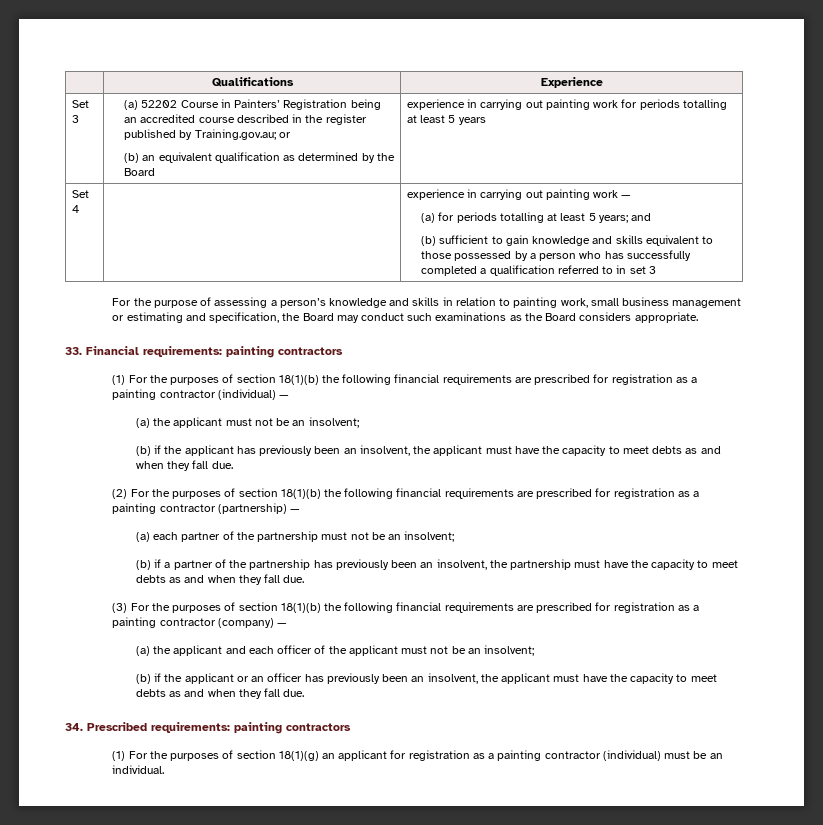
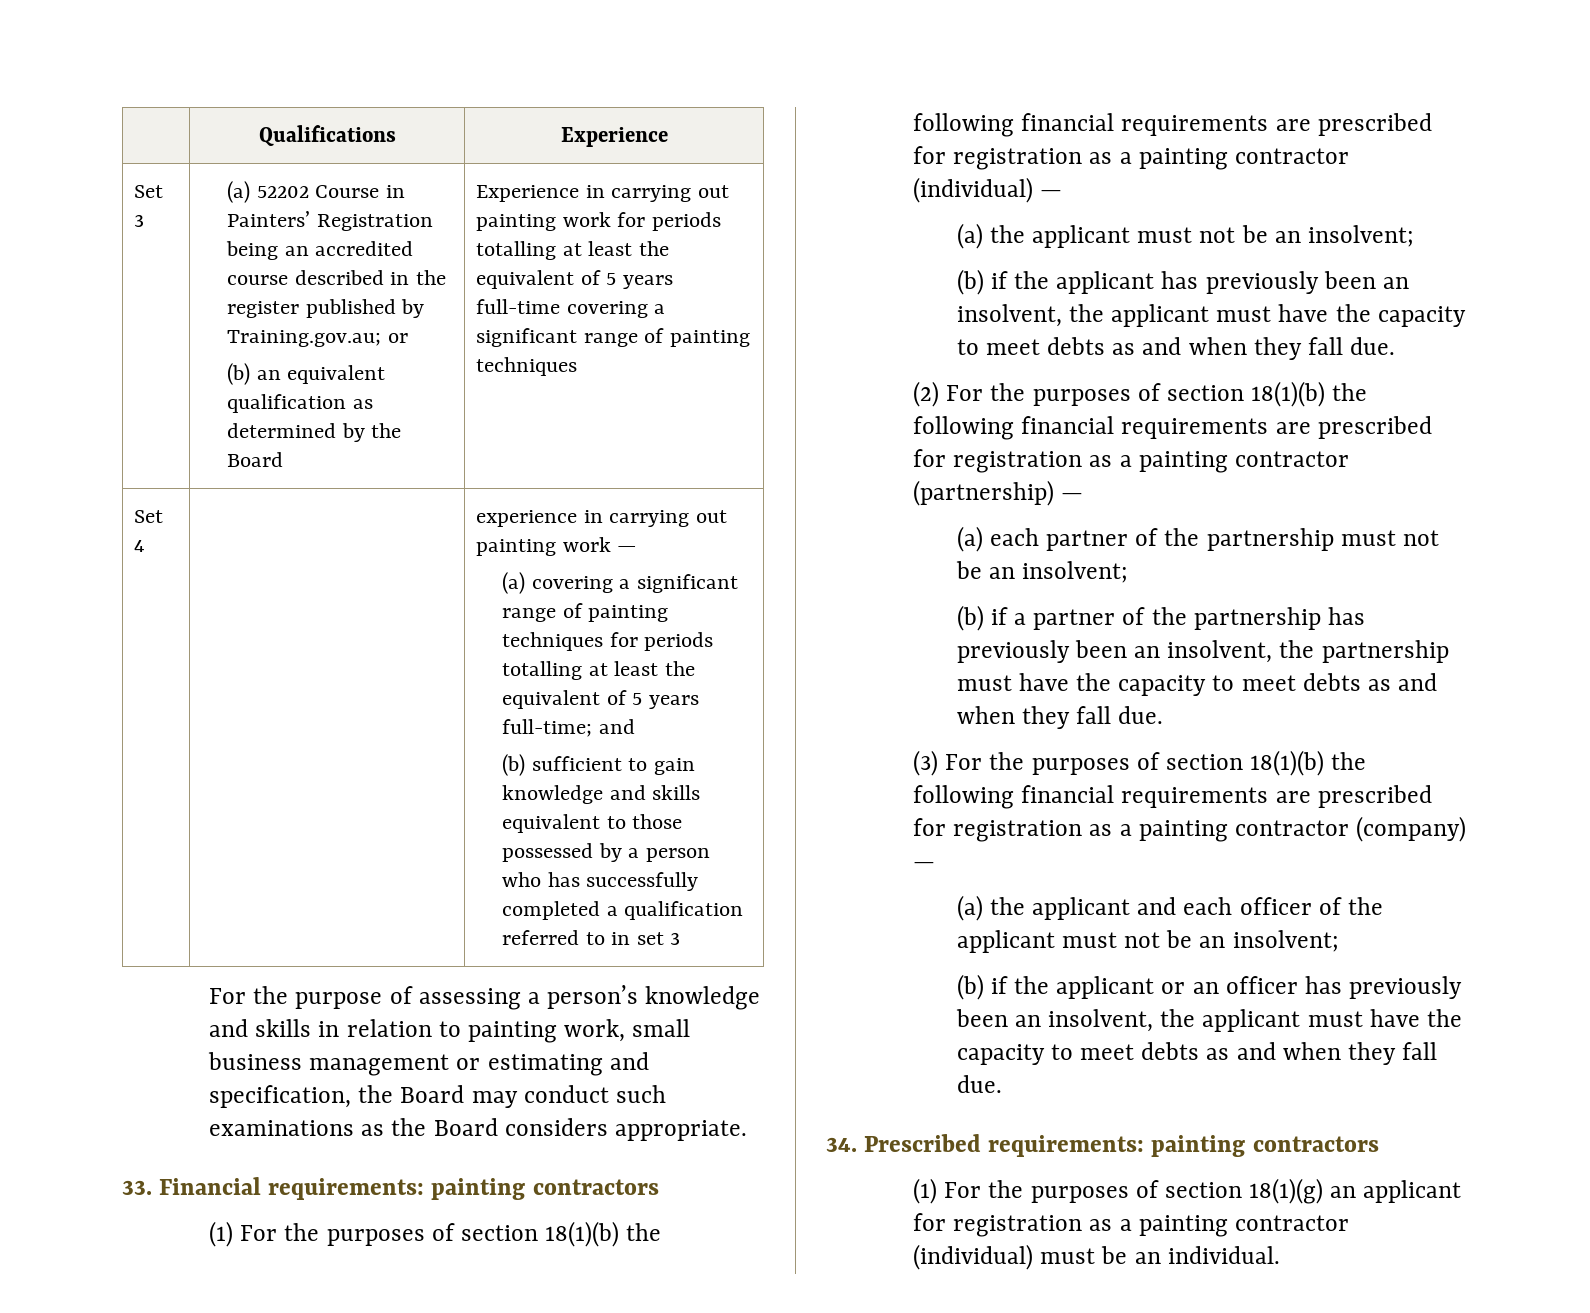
[406,99,465,110] experience -> [476,185,580,202] Experience
[448,115,486,125] 5 years -> [638,241,669,256] [476,270,673,289] [476,299,666,318] [476,328,750,347] [476,357,578,376] the equivalent of 5 years full-time covering a significant range of painting techniques
[438,212,628,223] for periods totalling at least 5 years; -> [531,574,738,593] [502,603,669,622] [502,632,714,651] [502,661,695,680] [502,690,699,709] [502,719,593,737] covering a significant range of painting techniques for periods totalling at least the equivalent of 5 years full-time;

